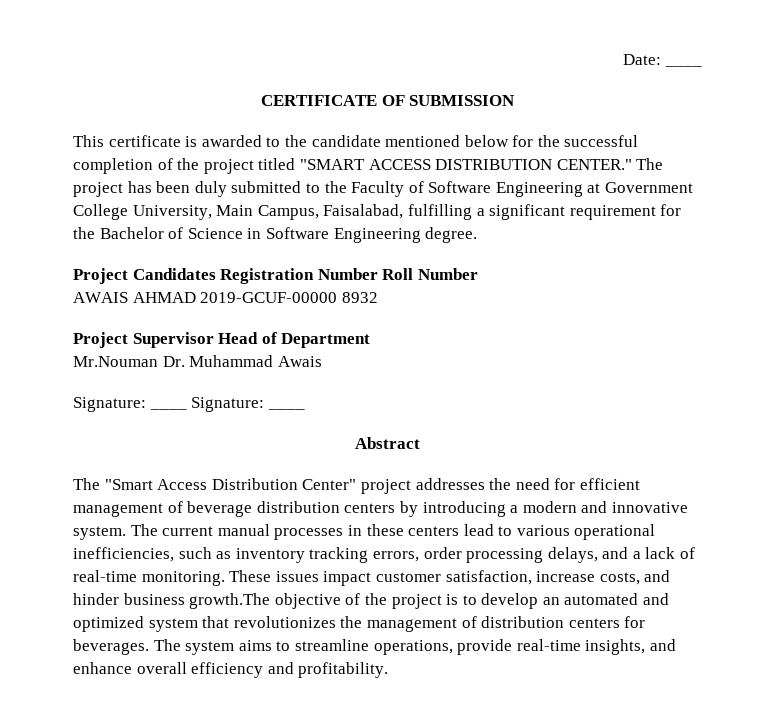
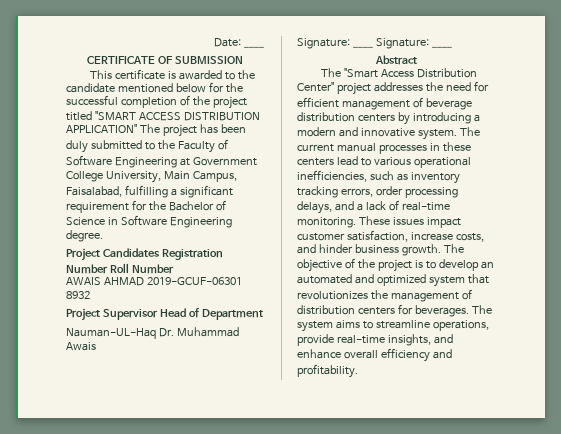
[556,159,632,170] CENTER." -> [66,124,137,133] APPLICATION"
[200,292,338,303] 2019-GCUF-00000 -> [146,277,242,285] 2019-GCUF-06301
[73,356,158,367] Mr.Nouman -> [66,328,156,339] Nauman-UL-Haq
[189,593,271,609] growth.The -> [401,244,464,256] growth. The

